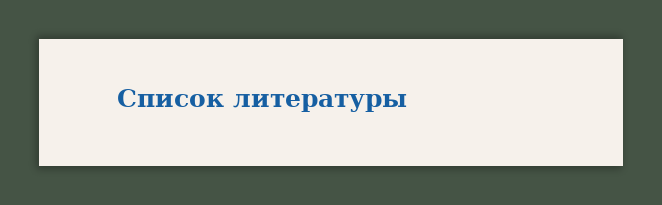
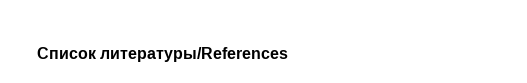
[233,94,407,112] литературы -> [100,47,289,62] литературы/References

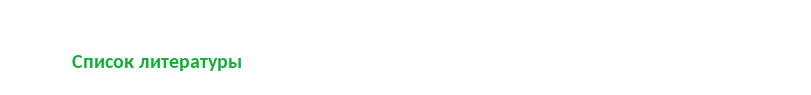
[100,47,289,62] литературы/References -> [139,58,243,71] литературы

